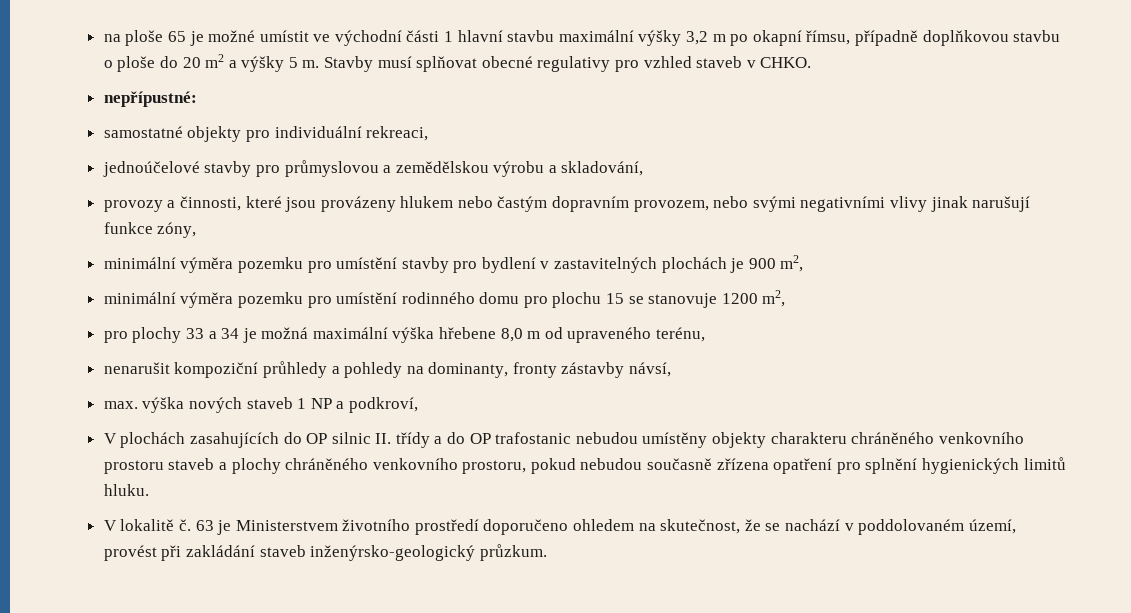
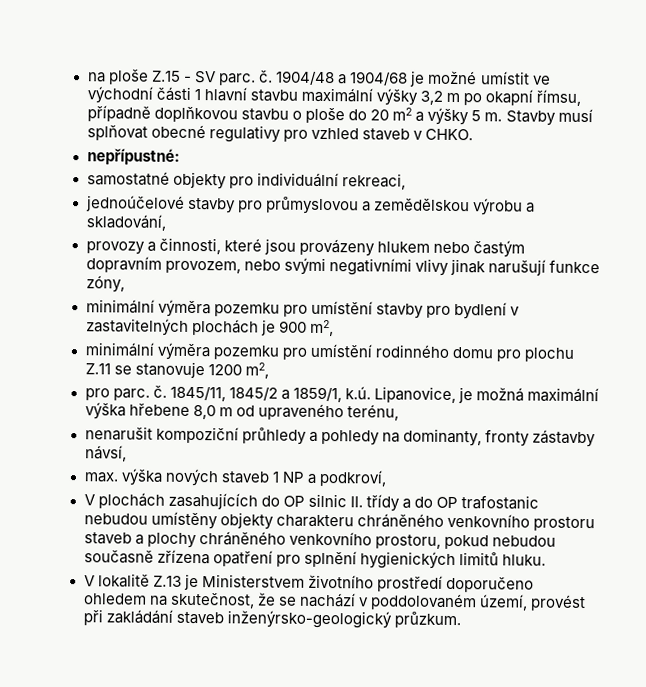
[167,31,186,42] 65 -> [152,69,409,86] Z.15 - SV parc. č. 1904/48 a 1904/68
[606,293,625,304] 15 -> [84,363,111,375] Z.11
[132,327,240,343] plochy 33 a 34 -> [112,384,457,404] parc. č. 1845/11, 1845/2 a 1859/1, k.ú. Lipanovice,
[178,519,214,531] č. 63 -> [153,575,183,587] Z.13

